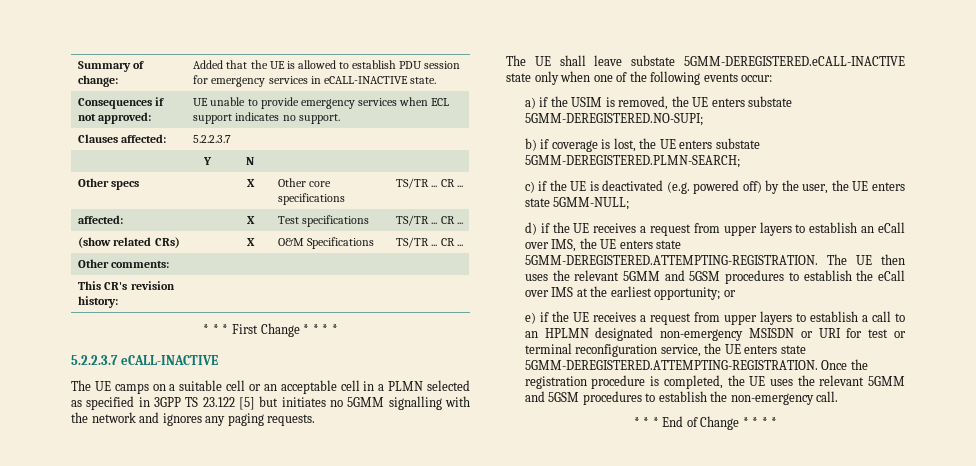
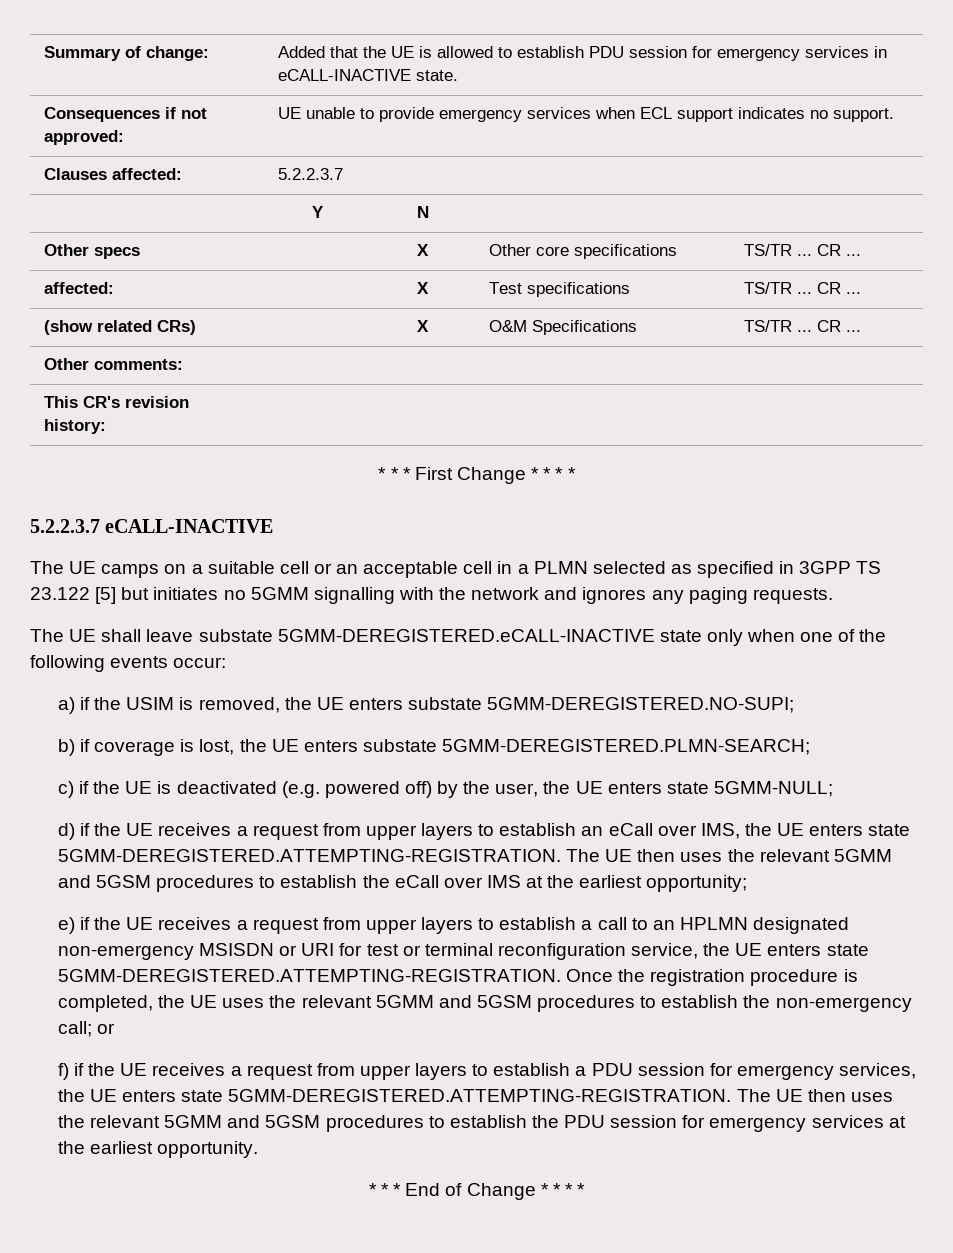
[723,290,736,297] or -> (748, 883) none
[816,391,839,402] call. -> [57,1021,115,1037] [57,1063,917,1080] [57,1089,893,1102] [57,1115,906,1132] [57,1141,259,1158] call; or // f) if the UE receives a request from upper layers to establish a PDU session for emergency services, the UE enters state 5GMM-DEREGISTERED.ATTEMPTING-REGISTRATION. The UE then uses the relevant 5GMM and 5GSM procedures to establish the PDU session for emergency services at the earliest opportunity.

